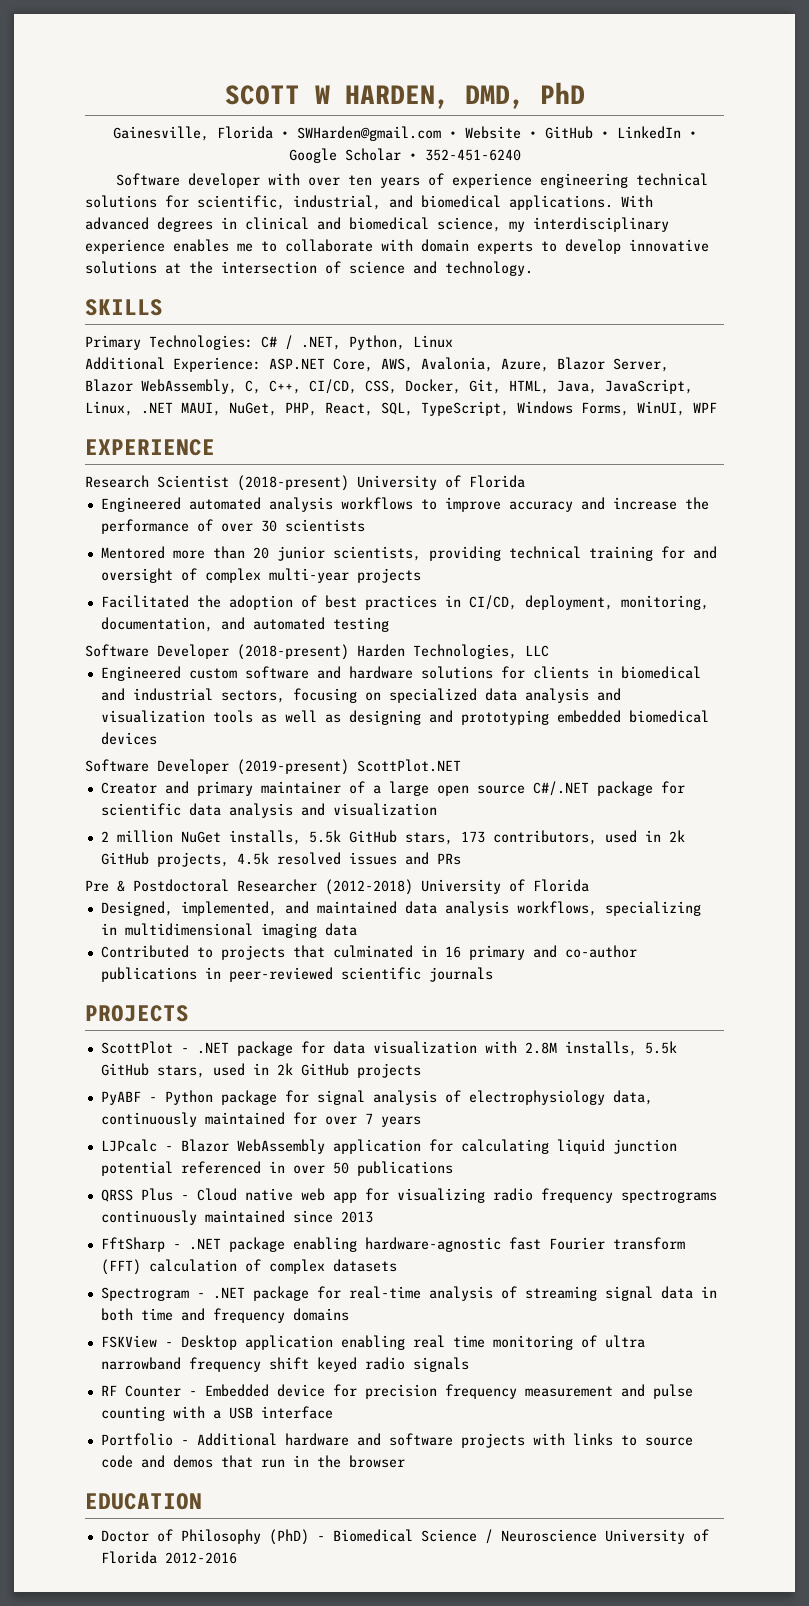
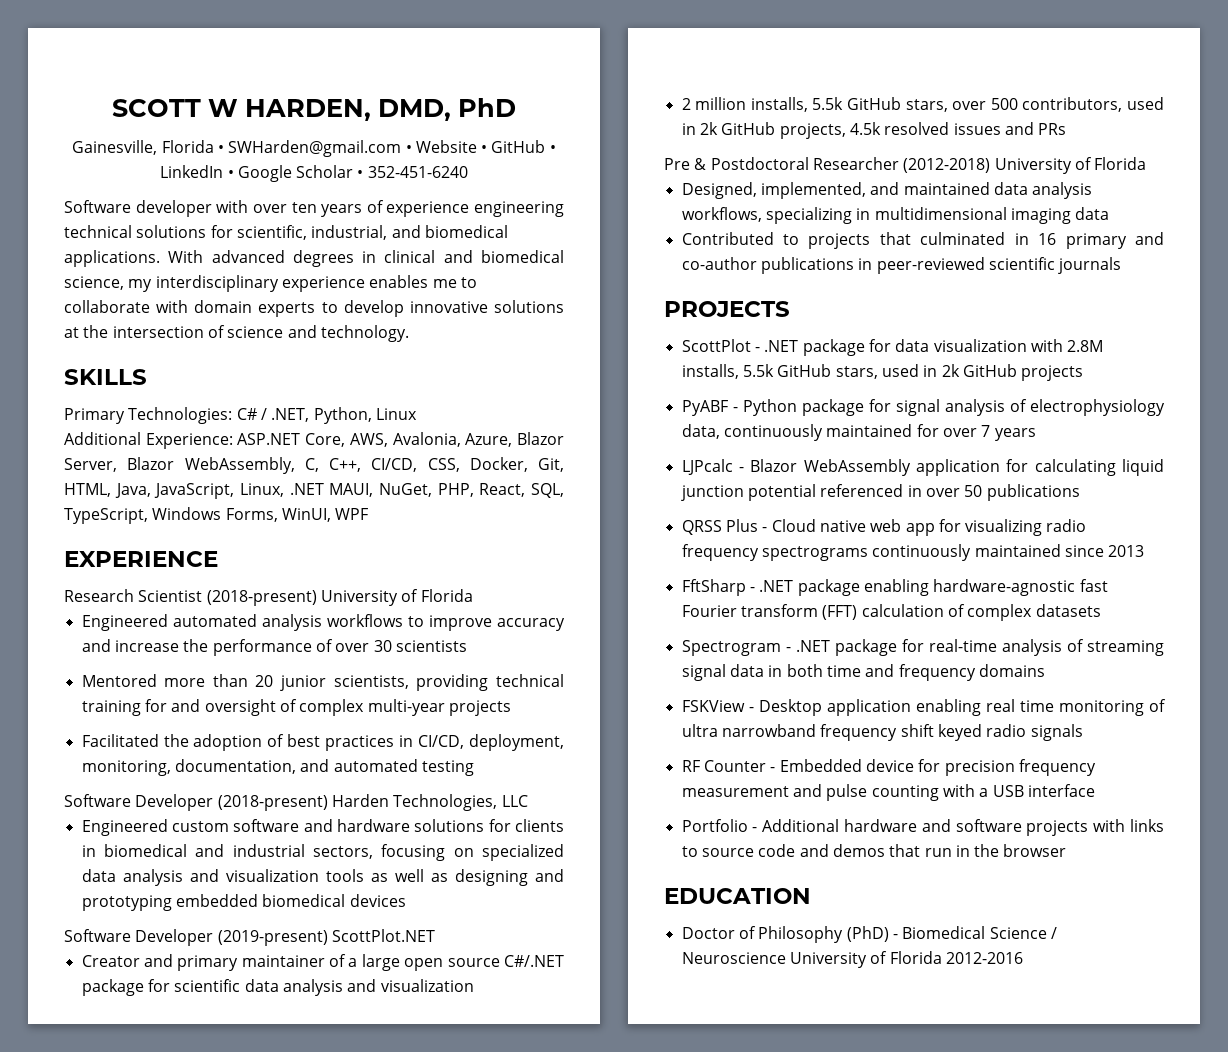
[180,830,485,845] NuGet installs, 5.5k GitHub stars, 173 -> [750,97,1018,112] installs, 5.5k GitHub stars, over 500

